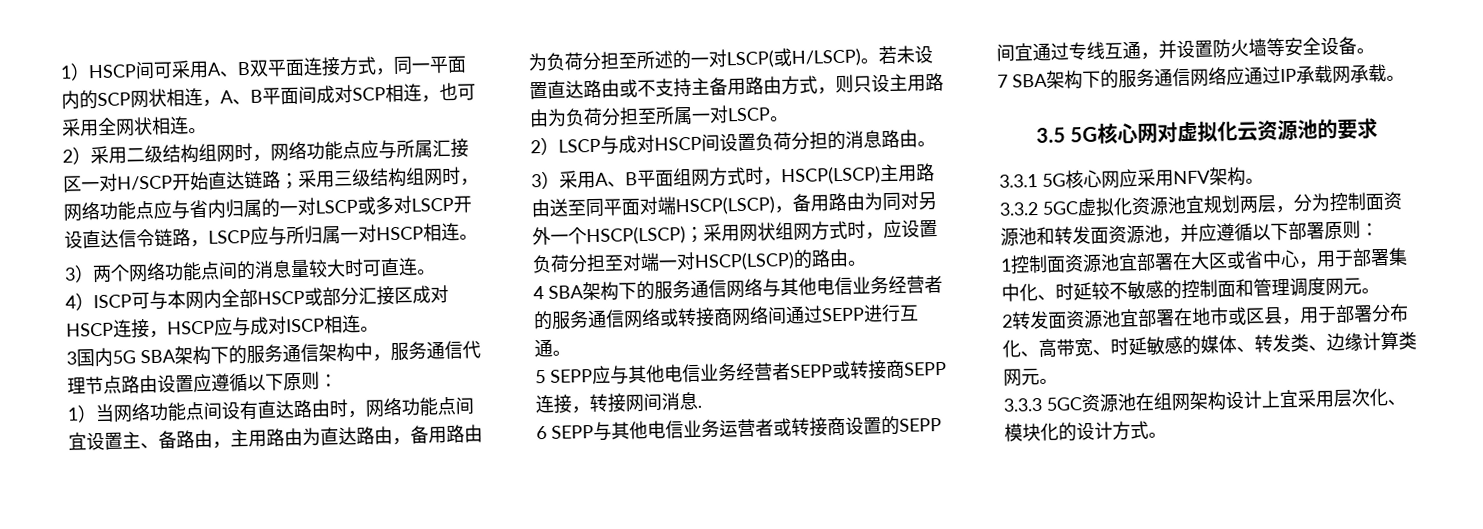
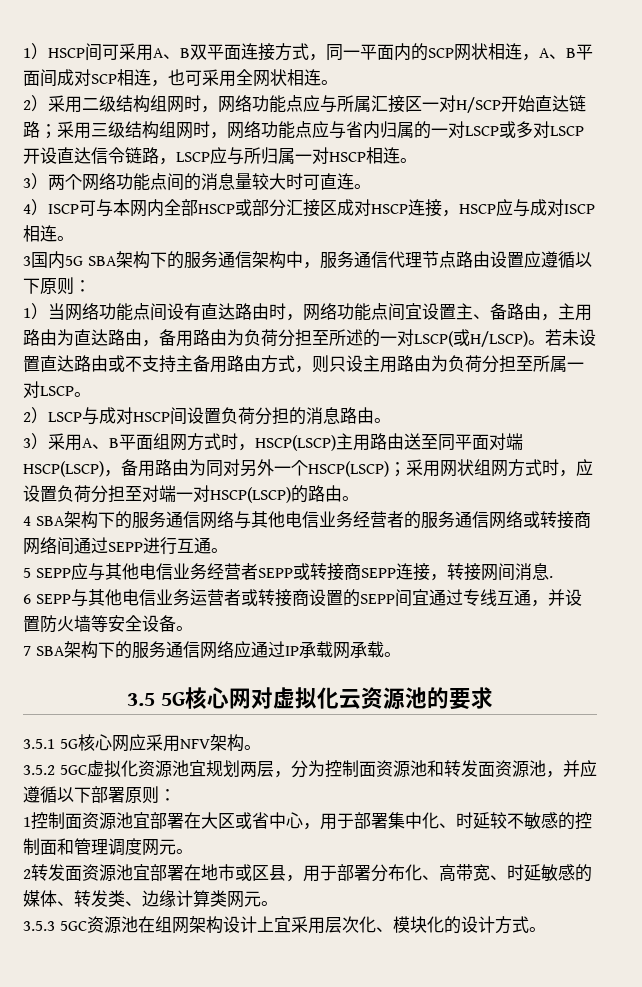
[999,173,1038,188] 3.3.1 -> [23,739,55,749] 3.5.1
[999,201,1039,216] 3.3.2 -> [23,765,55,775] 3.5.2
[1003,397,1043,412] 3.3.3 -> [23,921,55,931] 3.5.3

